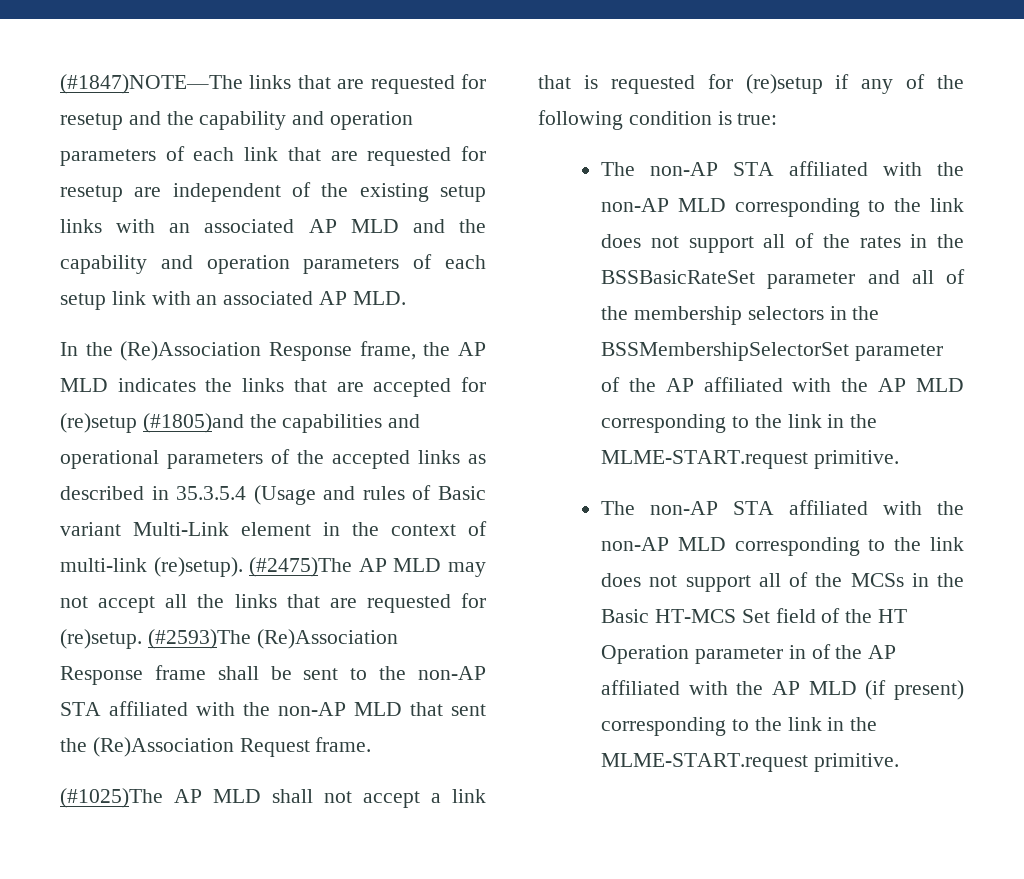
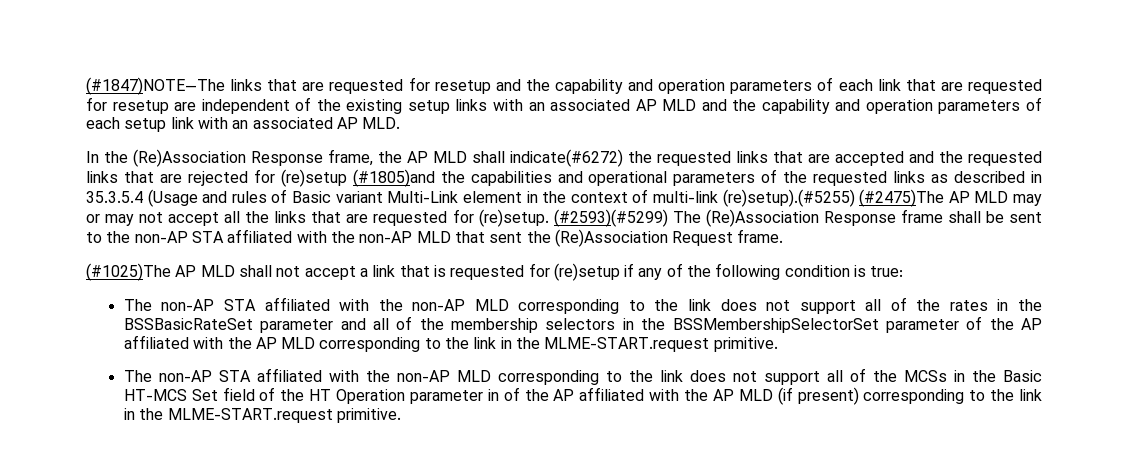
[117,378,452,397] indicates the links that are accepted -> [472,149,1042,167] [86,171,248,186] shall indicate(#6272) the requested links that are accepted and the requested links that are rejected
[332,450,410,469] accepted -> [813,171,888,186] requested
[153,557,243,577] (re)setup). -> [722,189,855,207] (re)setup).(#5255)
(486, 569) none -> [86,214,135,226] or may
[147,629,251,649] (#2593)The -> [553,209,701,227] (#2593)(#5299) The

